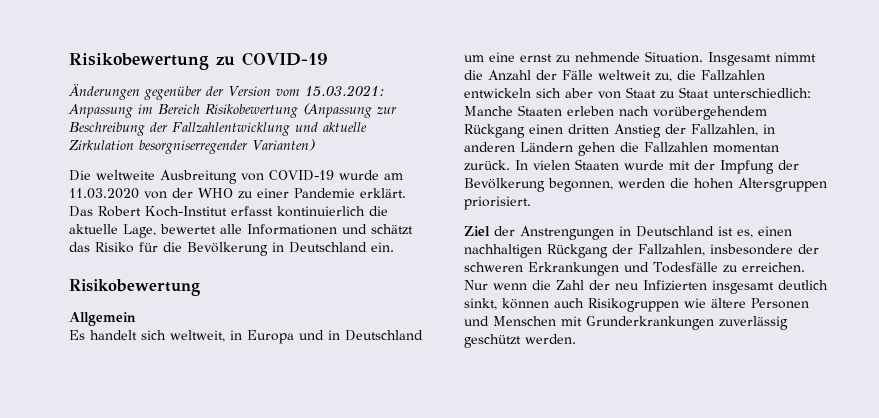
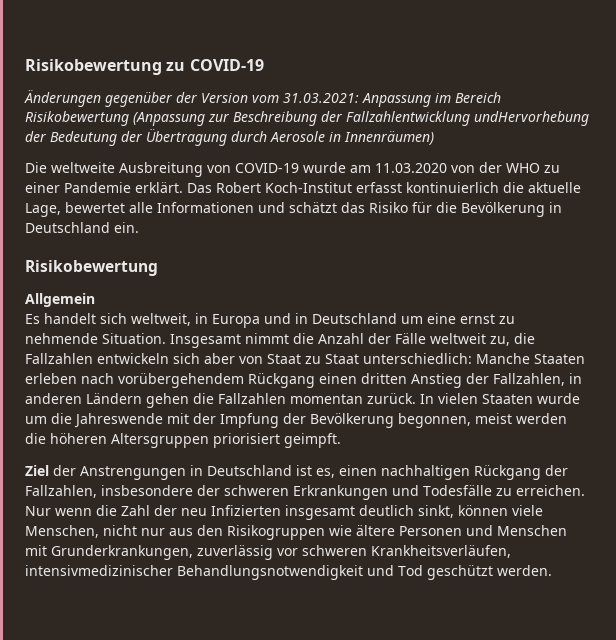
[304,85,385,97] 15.03.2021: -> [283,93,359,103] 31.03.2021:
[295,122,367,132] [69,139,315,154] und aktuelle Zirkulation besorgniserregender Varianten) -> [474,111,589,126] [25,129,434,146] undHervorhebung der Bedeutung der Übertragung durch Aerosole in Innenräumen)
(664, 165) none -> [25,413,163,428] um die Jahreswende
(613, 185) none -> [475,413,512,424] meist
[694,178,827,192] [464,196,531,210] hohen Altersgruppen priorisiert. -> [50,433,341,448] höheren Altersgruppen priorisiert geimpft.
[554,298,584,308] auch -> [512,505,543,516] [25,525,223,538] viele Menschen, nicht nur aus den
[586,316,788,330] Grunderkrankungen zuverlässig -> [51,545,511,560] [25,565,423,580] Grunderkrankungen, zuverlässig vor schweren Krankheitsverläufen, intensivmedizinischer Behandlungsnotwendigkeit und Tod

